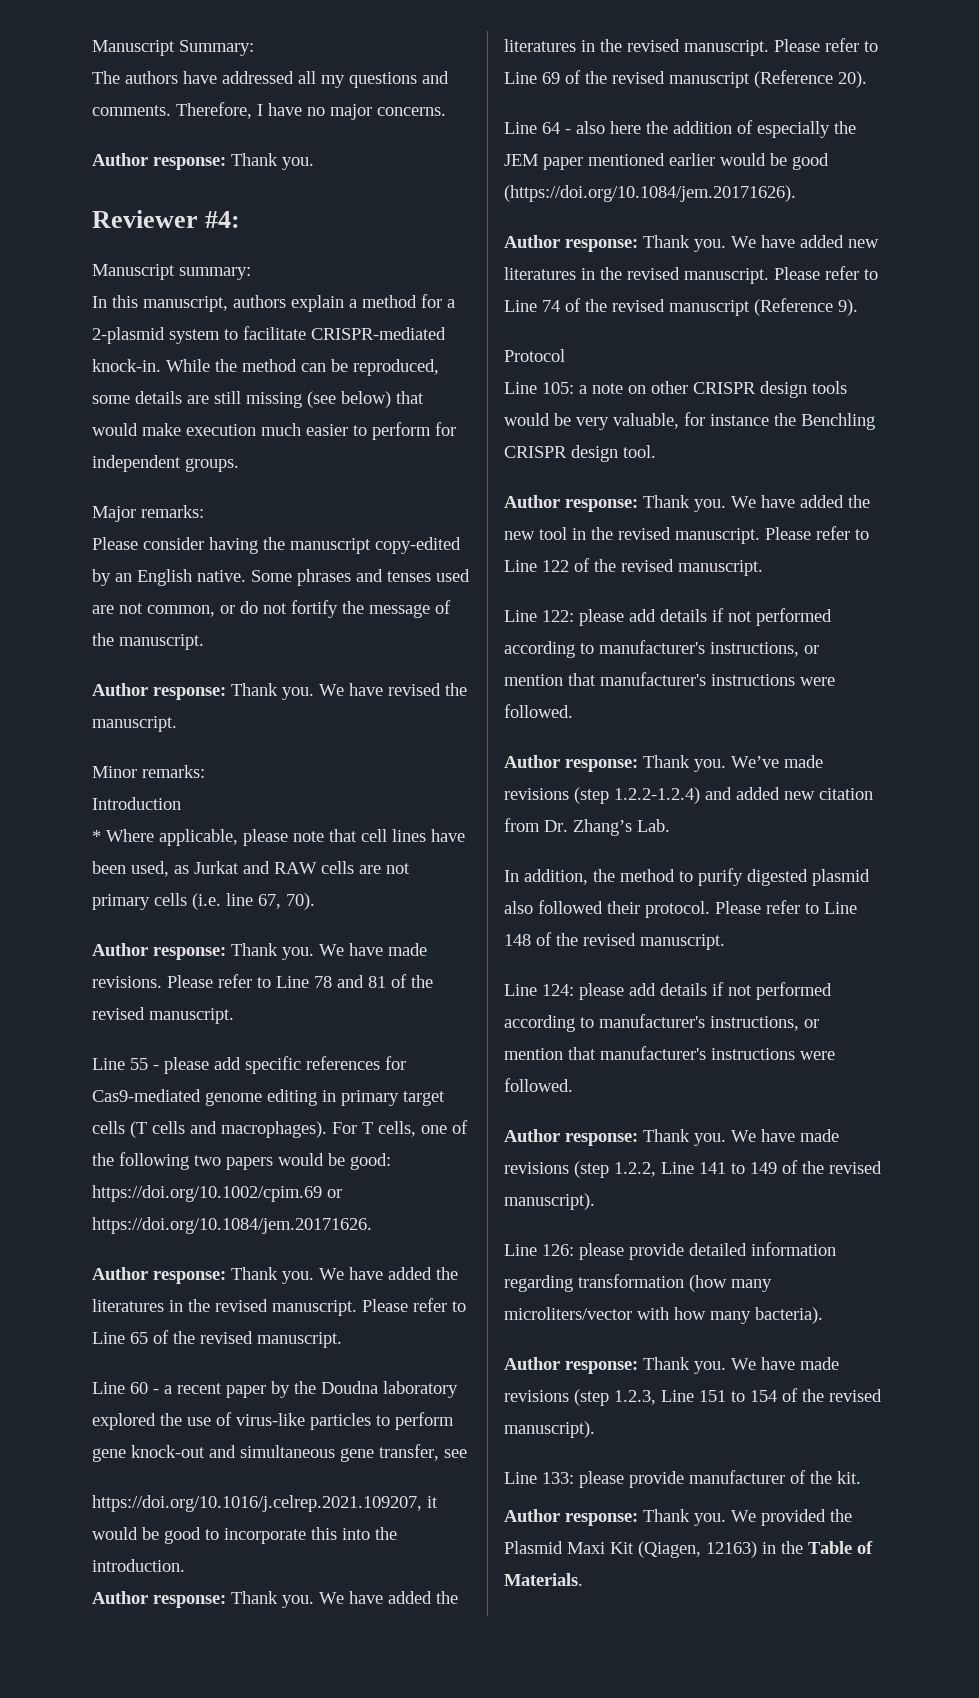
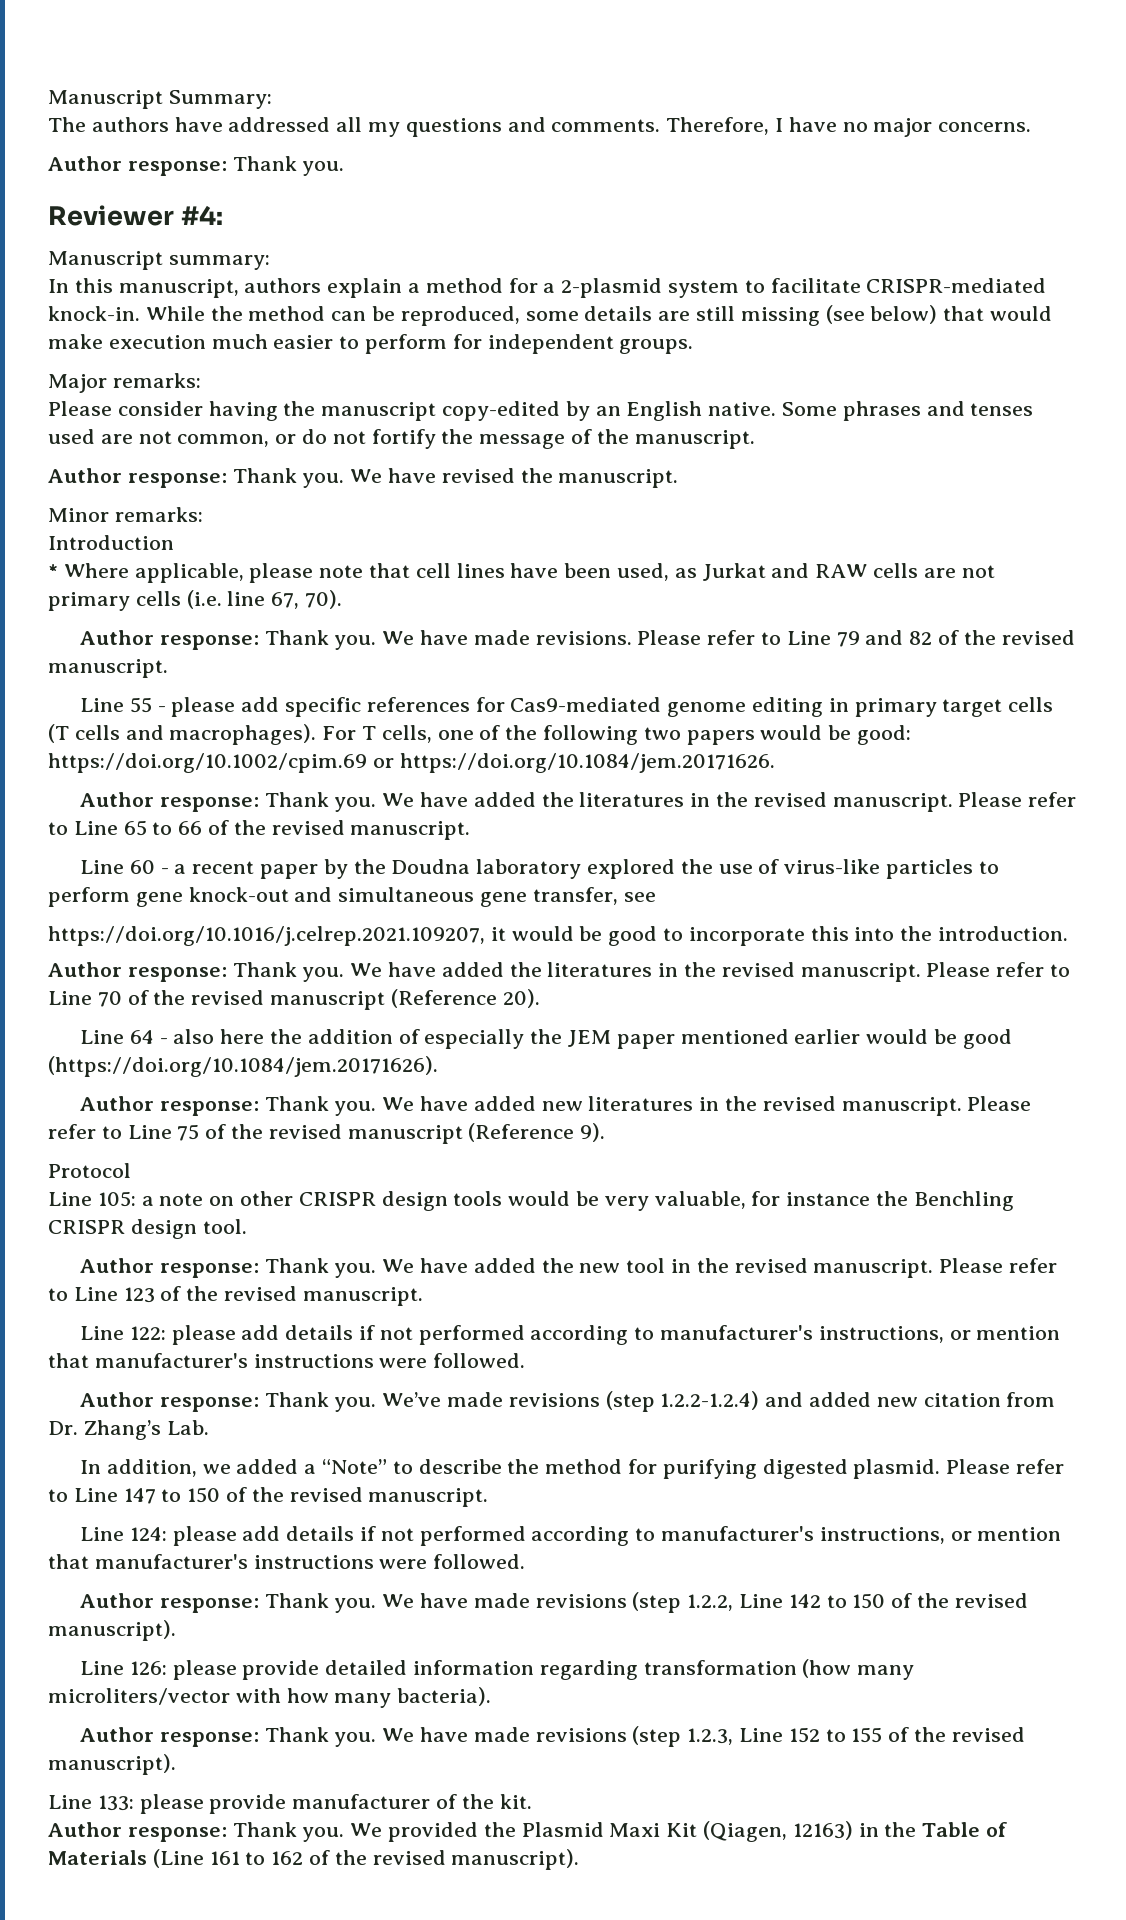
[314,975,386,988] 78 and 81 -> [836,630,933,647] 79 and 82
(148, 1338) none -> [152,821,203,835] to 66
[542,72,560,84] 69 -> [97,991,122,1007] 70
[542,300,560,312] 74 -> [177,1124,200,1141] 75
[542,560,569,572] 122 -> [123,1287,155,1303] 123
[593,868,870,886] [504,900,857,918] [504,934,531,946] the method to purify digested plasmid also followed their protocol. Please refer to Line 148 -> [202,1459,1065,1479] [48,1487,221,1504] we added a “Note” to describe the method for purifying digested plasmid. Please refer to Line 147 to 150
[699,1162,777,1174] 141 to 149 -> [788,1593,886,1609] 142 to 150
[699,1390,777,1402] 151 to 154 -> [788,1727,883,1743] 152 to 155
[504,1573,583,1586] Materials. -> [48,1849,580,1870] Materials (Line 161 to 162 of the revised manuscript).

